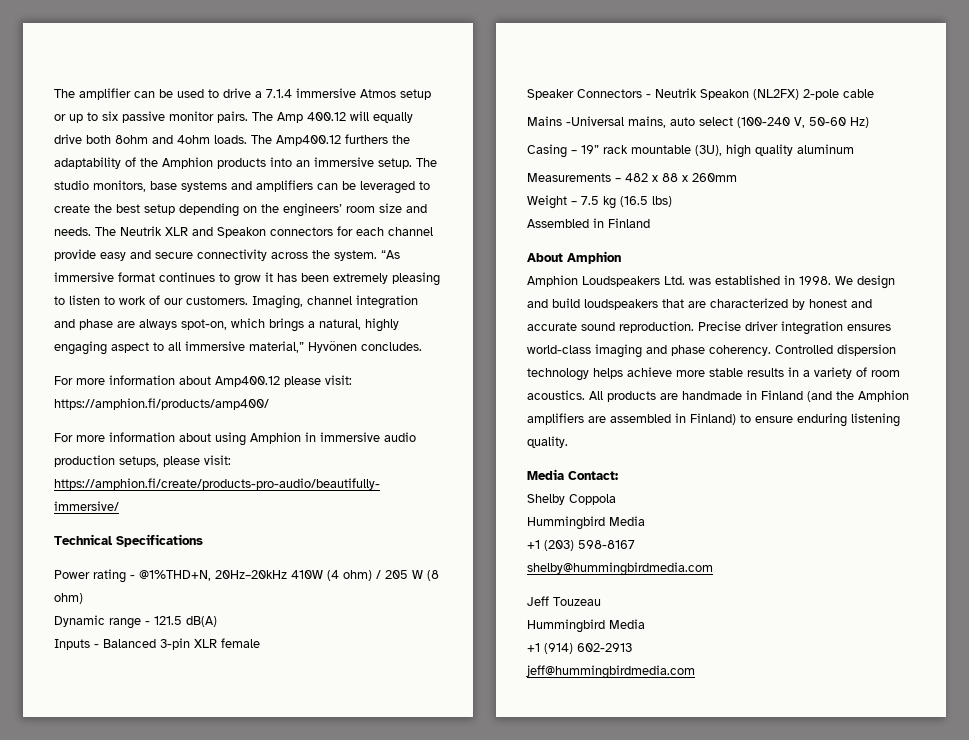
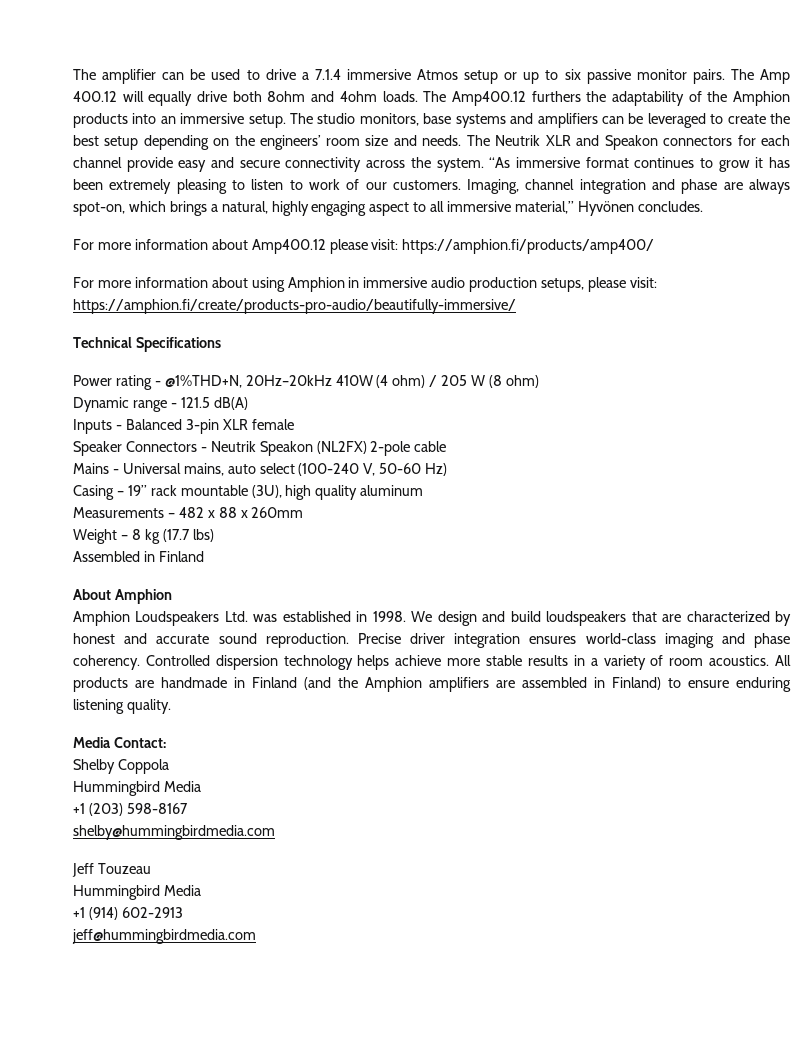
[566,116,624,126] -Universal -> [112,463,181,474] - Universal
[581,196,648,209] 7.5 kg (16.5 -> [131,529,190,544] 8 kg (17.7

